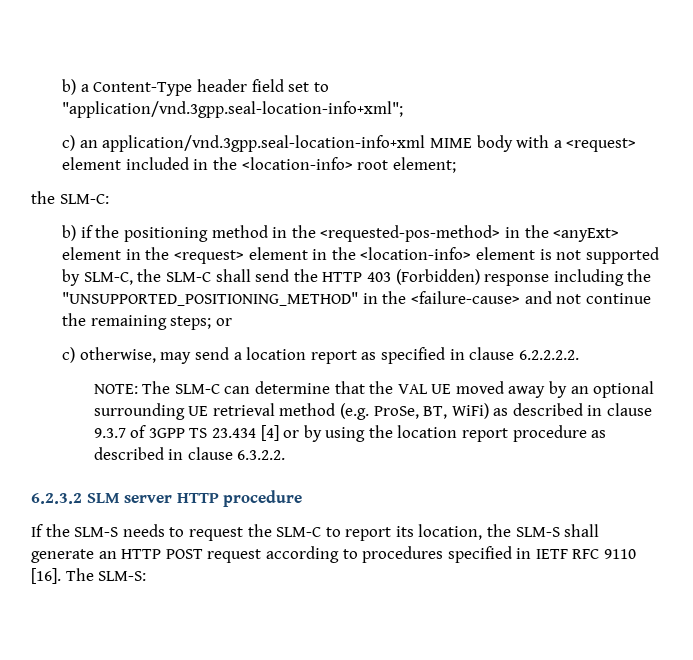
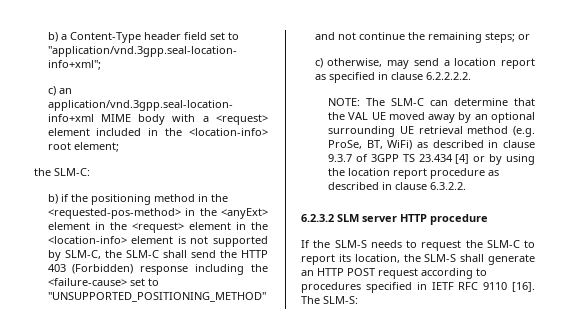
[62,291,521,306] "UNSUPPORTED_POSITIONING_METHOD" in the <failure-cause> -> [47,278,159,286] [47,292,266,302] <failure-cause> set to "UNSUPPORTED_POSITIONING_METHOD"

